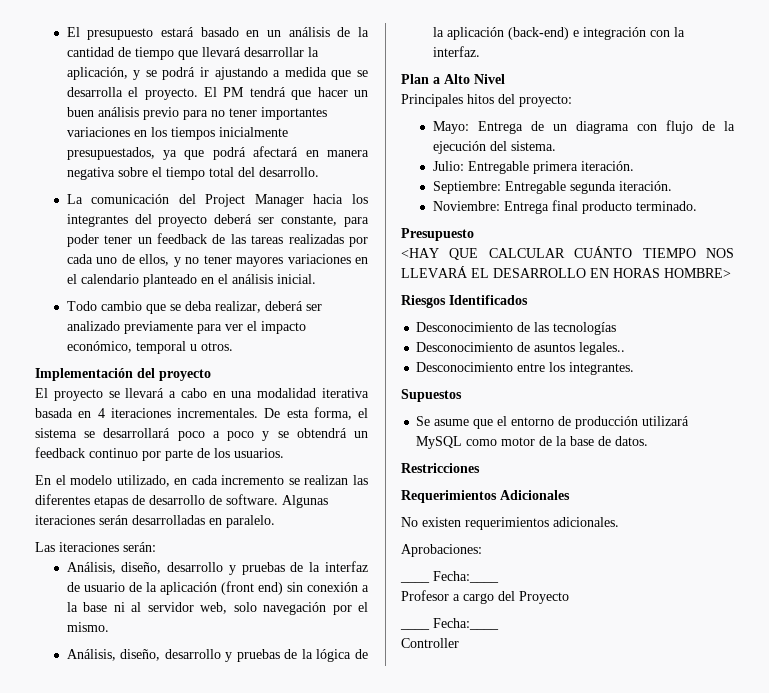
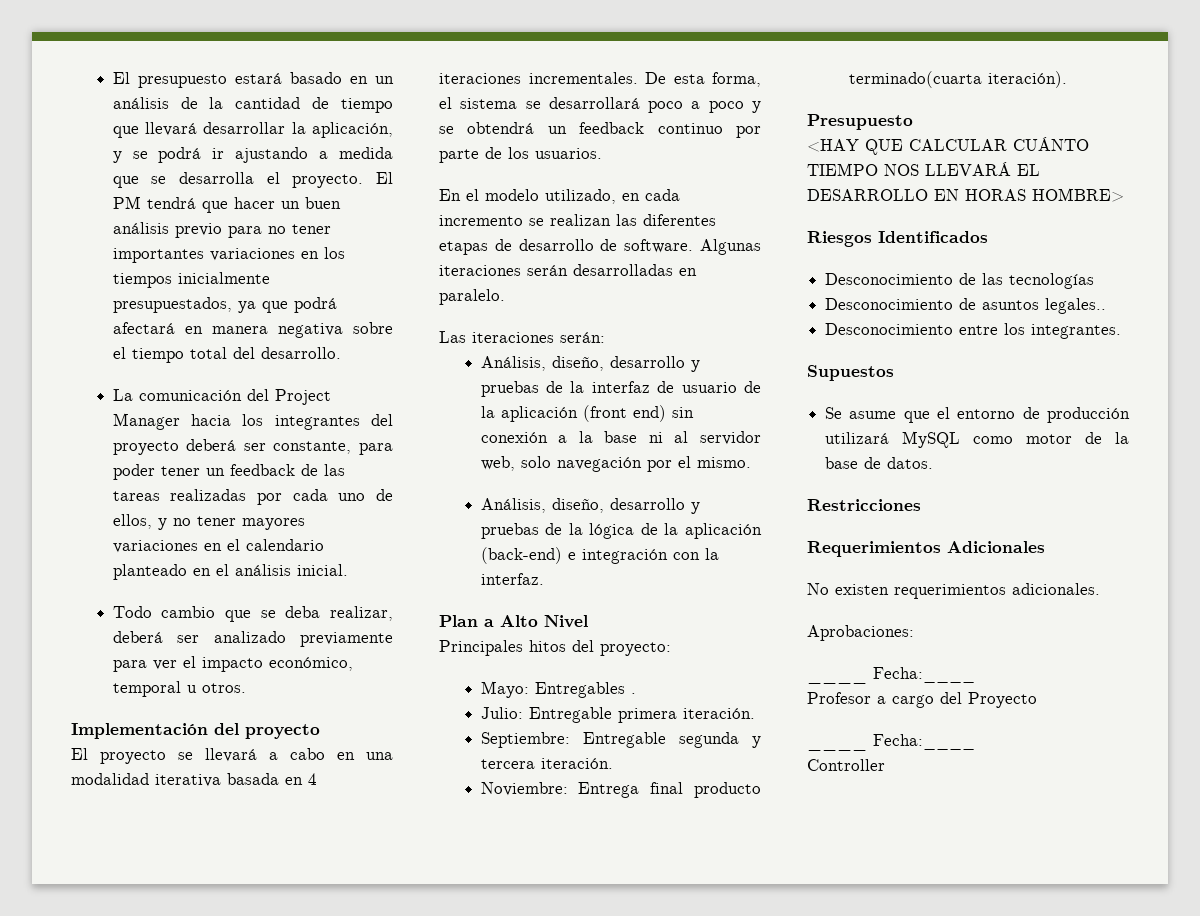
[477,120,735,134] [432,141,556,154] Entrega de un diagrama con flujo de la ejecución del sistema. -> [534,682,636,698] Entregables .
(616, 187) none -> [752,736,761,748] [480,759,535,769] y tercera
[635,201,697,211] terminado. -> [848,71,1067,88] terminado(cuarta iteración).

